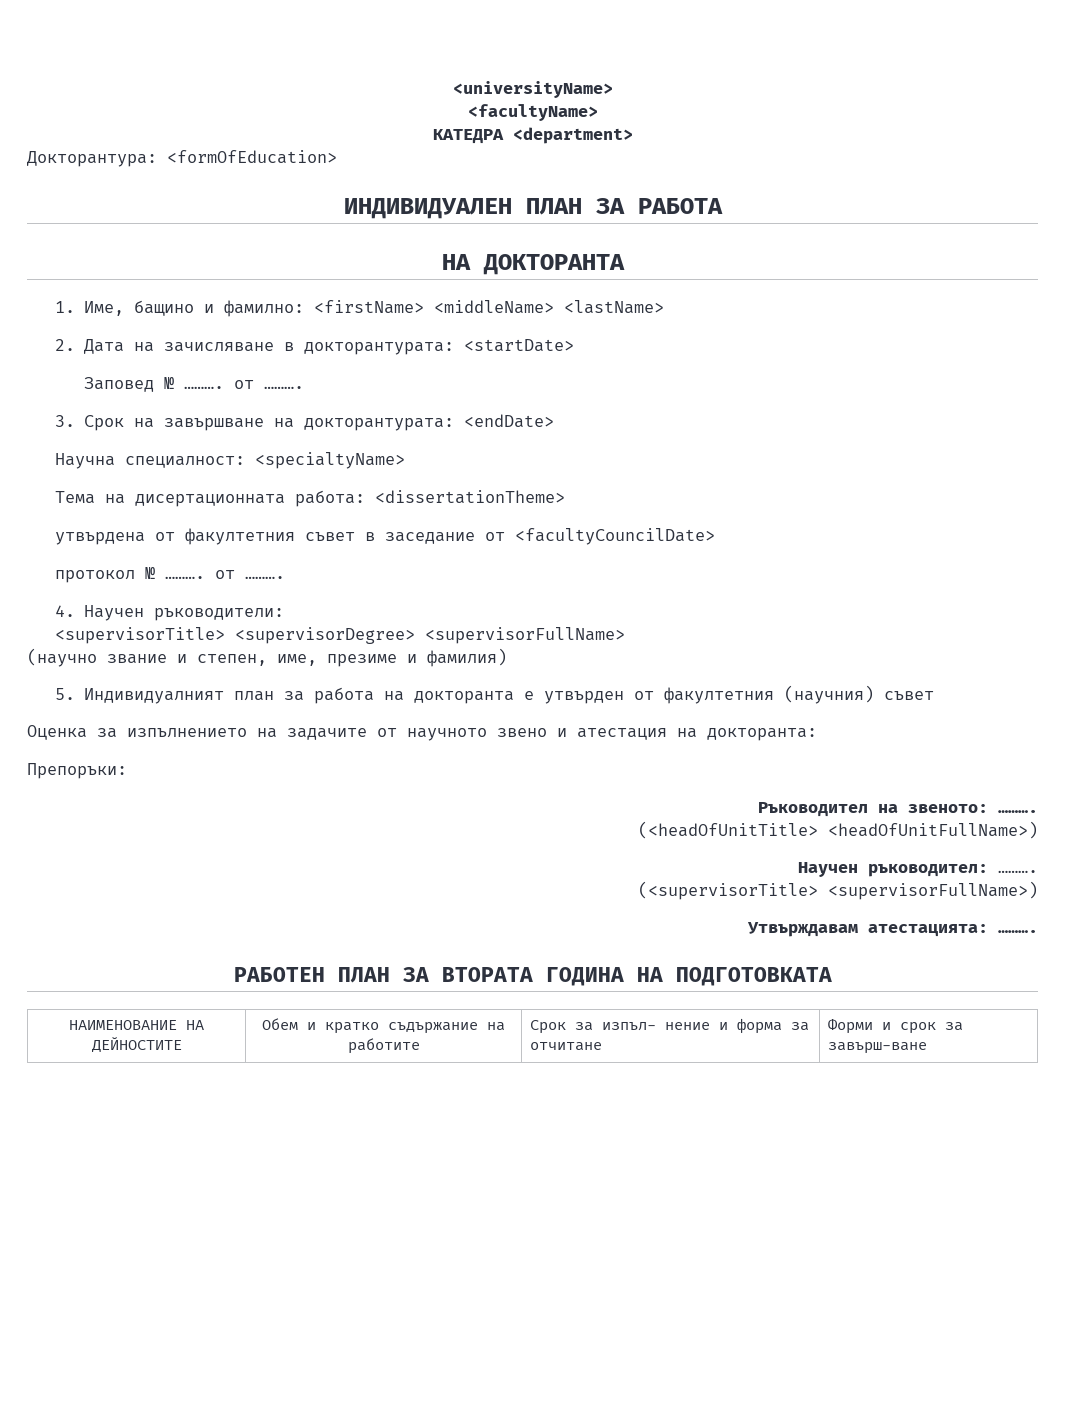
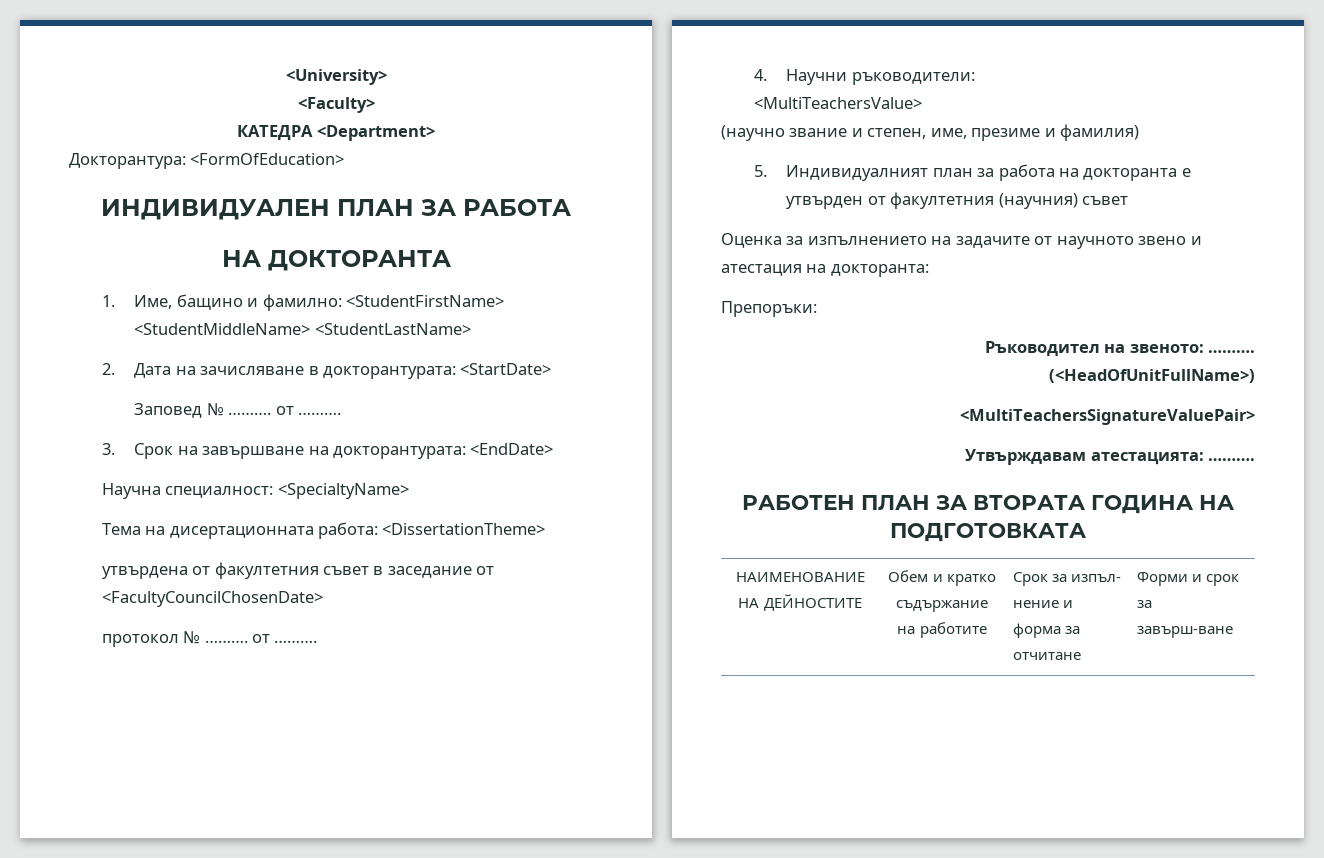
[452,81,613,98] [467,104,598,121] <universityName> // <facultyName> -> [285,69,387,85] [297,97,375,113] <University> // <Faculty>
[512,127,633,144] <department> -> [316,125,435,141] <Department>
[167,150,337,164] <formOfEducation> -> [190,153,345,165] <FormOfEducation>
[313,300,664,314] <firstName> <middleName> <lastName> -> [346,295,505,307] [134,323,471,335] <StudentFirstName> <StudentMiddleName> <StudentLastName>
[463,339,574,352] <startDate> -> [460,363,552,375] <StartDate>
[463,414,554,428] <endDate> -> [470,443,554,455] <EndDate>
[255,452,406,469] <specialtyName> -> [277,483,409,499] <SpecialtyName>
[375,490,566,504] <dissertationTheme> -> [382,523,546,535] <DissertationTheme>
[515,528,716,545] <facultyCouncilDate> -> [101,591,323,607] <FacultyCouncilChosenDate>
[83,605,144,621] Научен -> [786,69,848,85] Научни
[55,627,626,644] <supervisorTitle> <supervisorDegree> <supervisorFullName> -> [753,97,922,109] <MultiTeachersValue>
[638,821,1038,839] [798,862,1038,877] [638,881,1038,900] (<headOfUnitTitle> <headOfUnitFullName>) // Научен ръководител: ………. // (<supervisorTitle> <supervisorFullName>) -> [1049,369,1255,383] [960,409,1255,425] (<HeadOfUnitFullName>) // <MultiTeachersSignatureValuePair>

